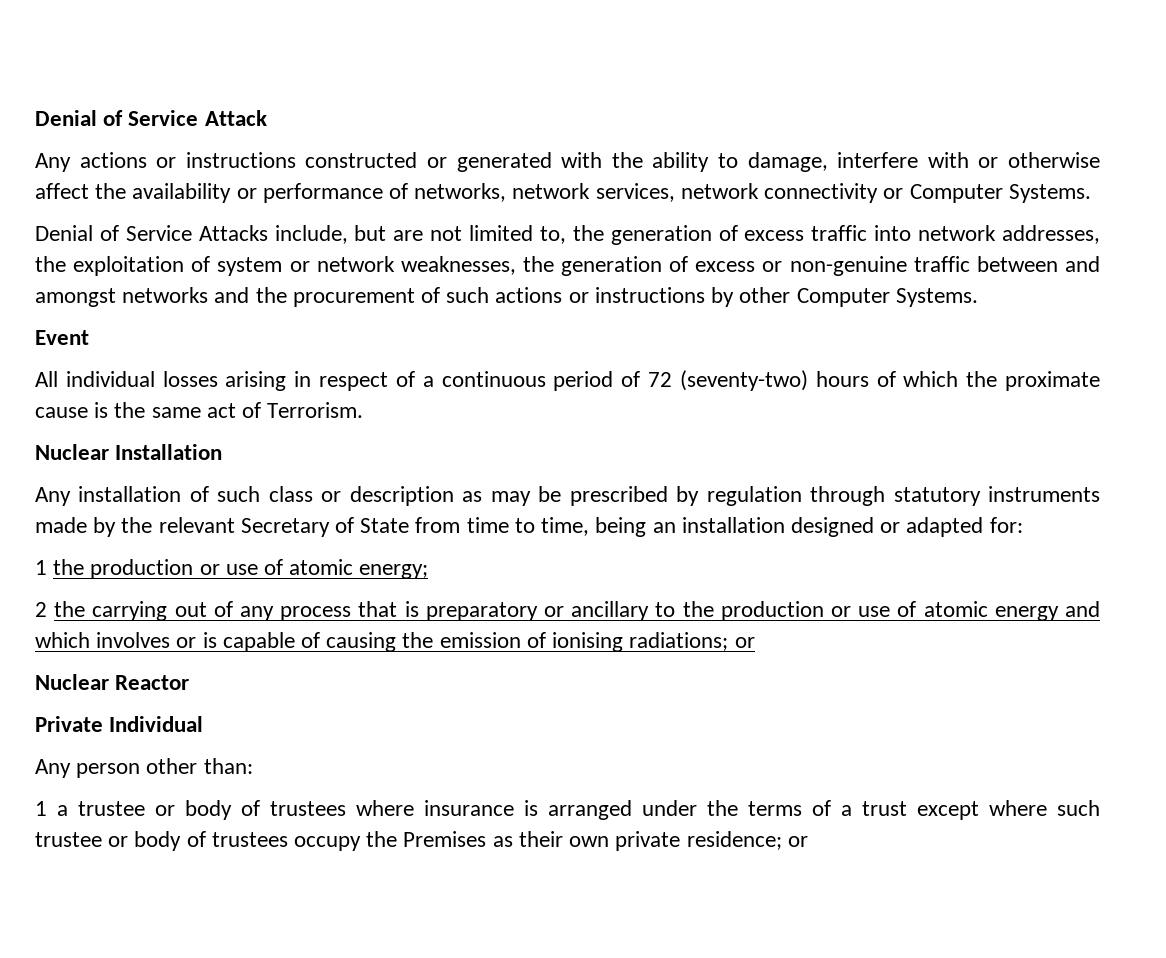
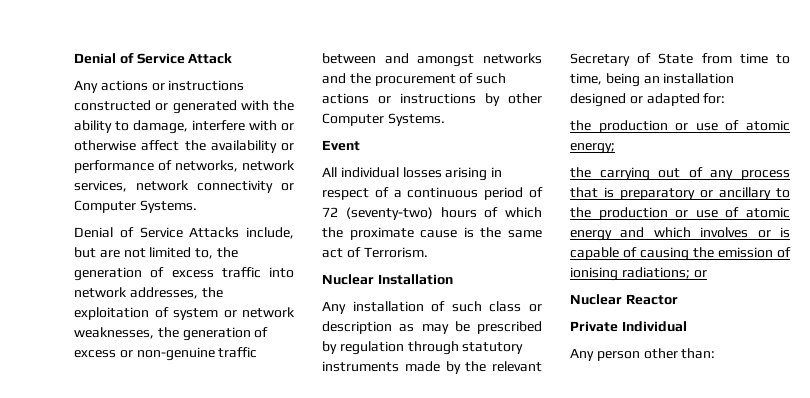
[35,560,47,575] 1 -> (726, 98) none
[35,602,47,617] 2 -> (615, 148) none
[35,800,1100,820] [35,831,808,851] // 1 a trustee or body of trustees where insurance is arranged under the terms of a trust except where such trustee or body of trustees occupy the Premises as their own private residence; or -> (716, 353) none

